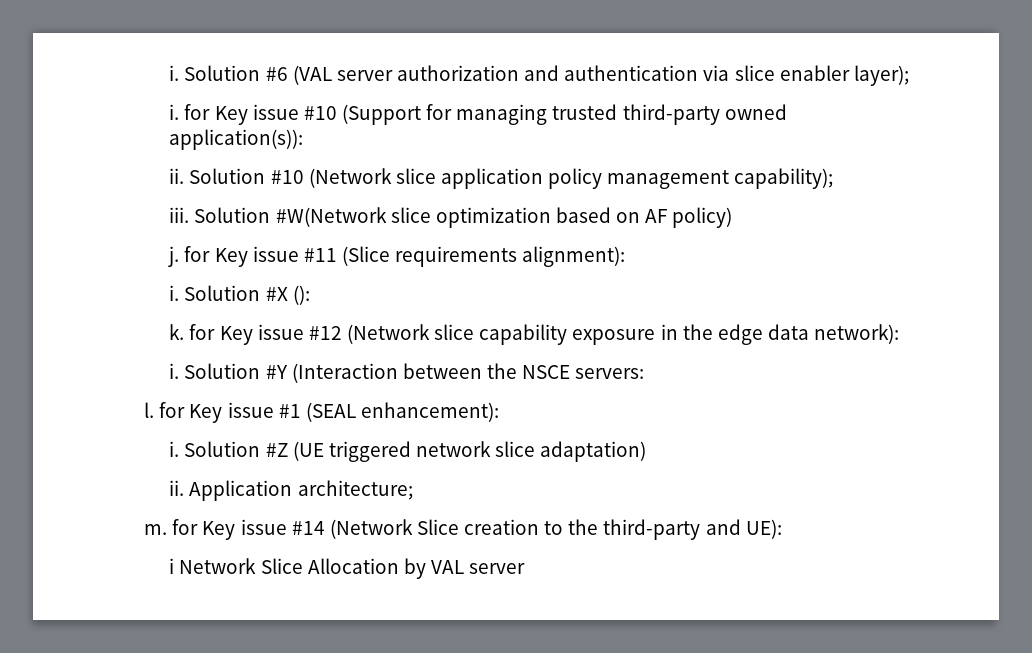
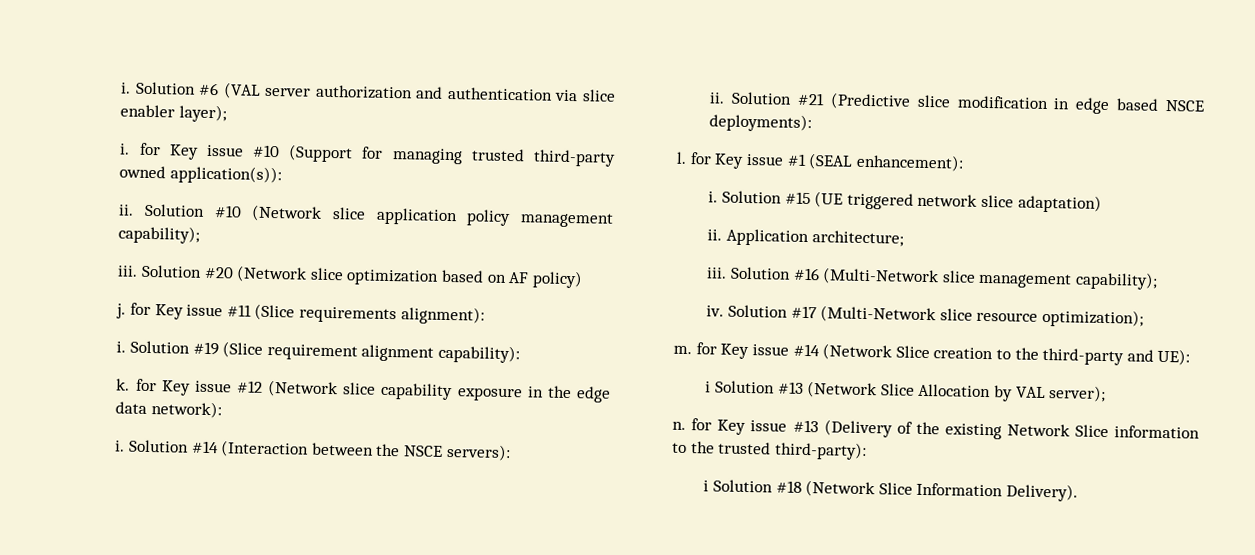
[275,207,387,227] #W(Network -> [203,265,308,283] #20 (Network
[265,285,310,305] #X (): -> [192,341,520,364] #19 (Slice requirement alignment capability):
[265,365,288,379] #Y -> [191,440,219,454] #14
[575,368,645,379] servers: -> [445,443,511,462] [709,91,1205,115] [709,113,813,133] servers): // ii. Solution #21 (Predictive slice modification in edge based NSCE deployments):
[265,443,288,457] #Z -> [784,191,811,205] #15
(413, 490) none -> [706,266,1158,290] [706,304,1144,328] // iii. Solution #16 (Multi-Network slice management capability); // iv. Solution #17 (Multi-Network slice resource optimization);
[179,558,257,574] Network -> [715,380,878,399] Solution #13 (Network
[469,563,526,574] server -> [1048,385,1107,403] [672,418,1200,440] [672,441,867,461] [703,479,1078,502] server); // n. for Key issue #13 (Delivery of the existing Network Slice information to the trusted third-party): // i Solution #18 (Network Slice Information Delivery).

